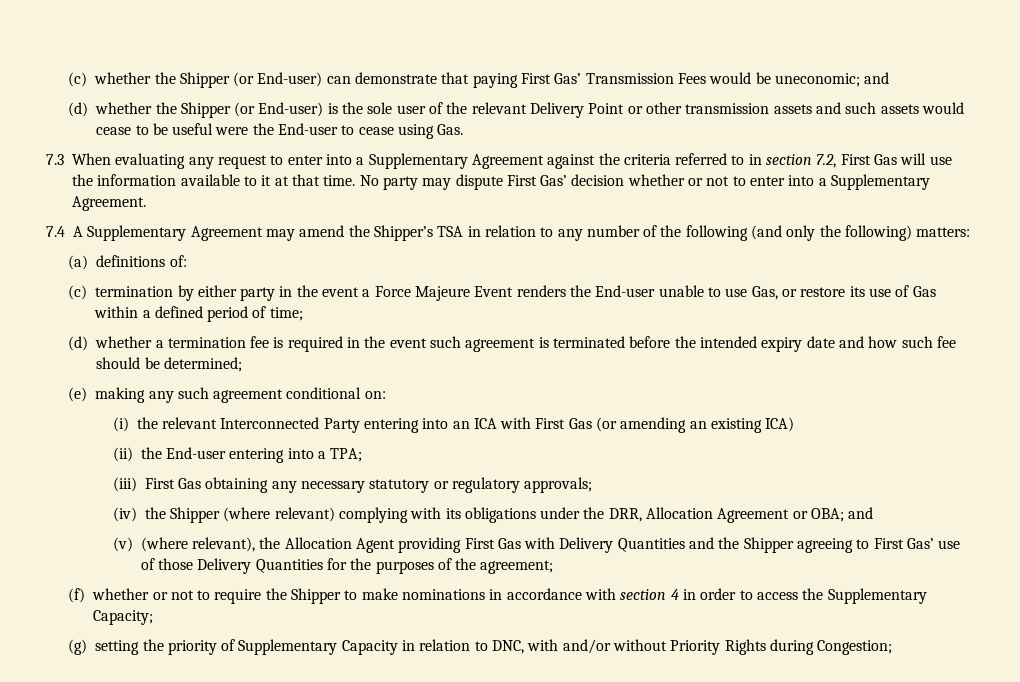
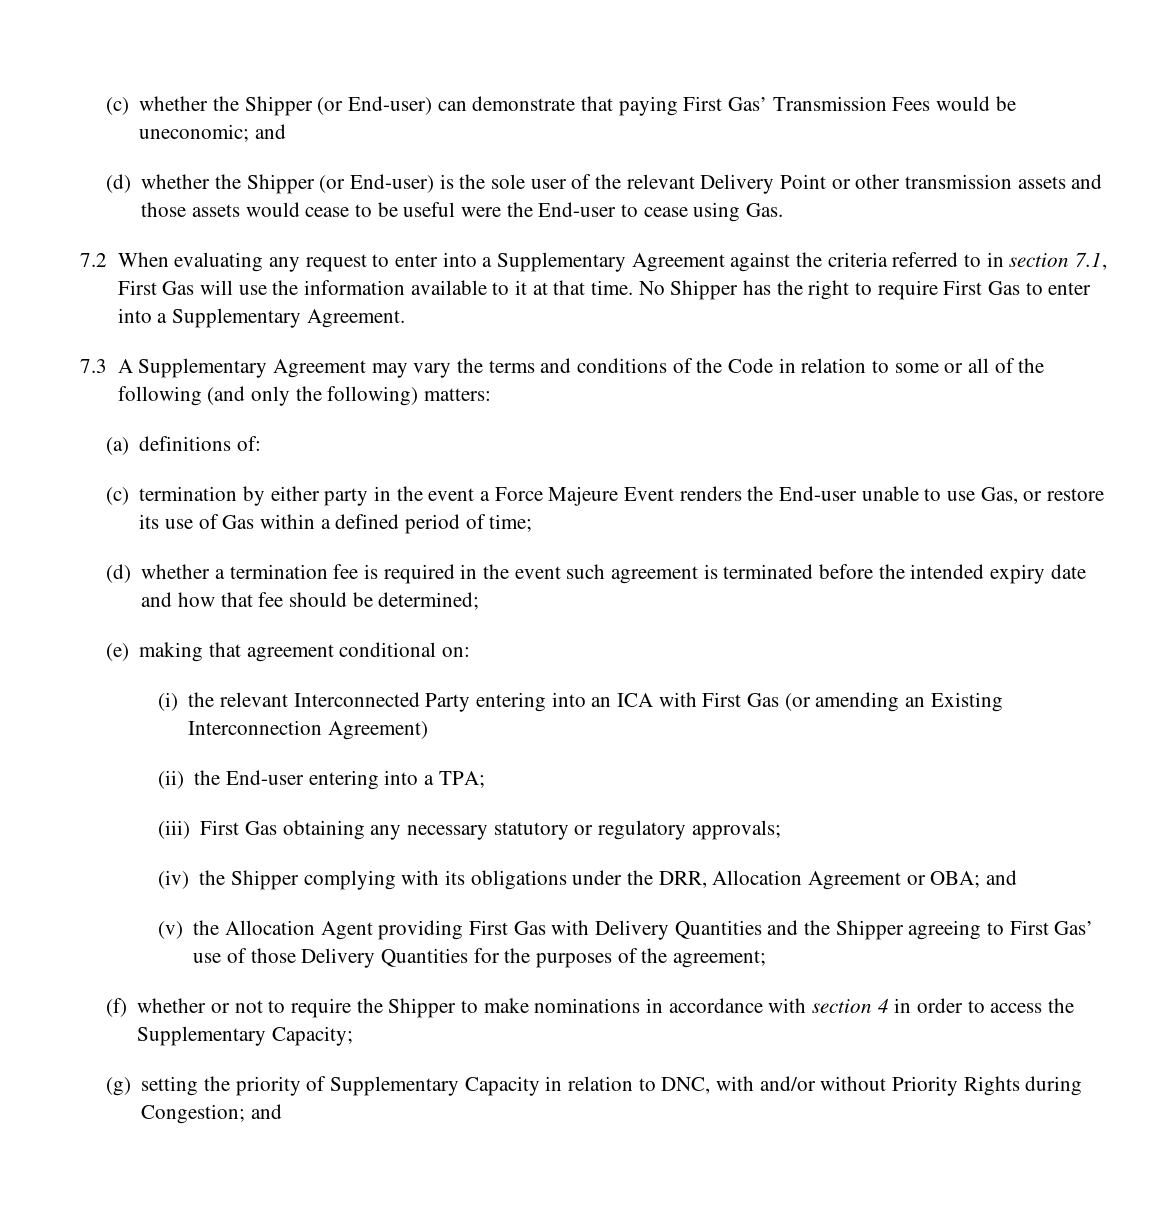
[845,102,877,114] such -> [141,202,187,217] those
[46,154,64,165] 7.3 -> [80,253,107,267] 7.2
[816,154,837,168] 7.2, -> [1074,252,1107,270] 7.1,
[382,174,730,190] party may dispute First Gas’ decision whether or not -> [670,280,1020,300] Shipper has the right to require First Gas
[46,226,65,237] 7.4 -> [80,359,107,373] 7.3
[299,225,640,241] amend the Shipper’s TSA in relation to any number -> [413,358,989,378] vary the terms and conditions of the Code in relation to some or all
[901,336,933,348] such -> [220,592,253,607] that
[148,387,209,403] any such -> [209,642,242,657] that
[711,417,795,433] existing ICA) -> [930,692,1003,712] [188,720,428,740] Existing Interconnection Agreement)
[223,507,335,522] (where relevant) -> (299, 880) none
[140,537,255,552] (where relevant), -> (183, 930) none
(893, 647) none -> [251,1104,283,1119] and

